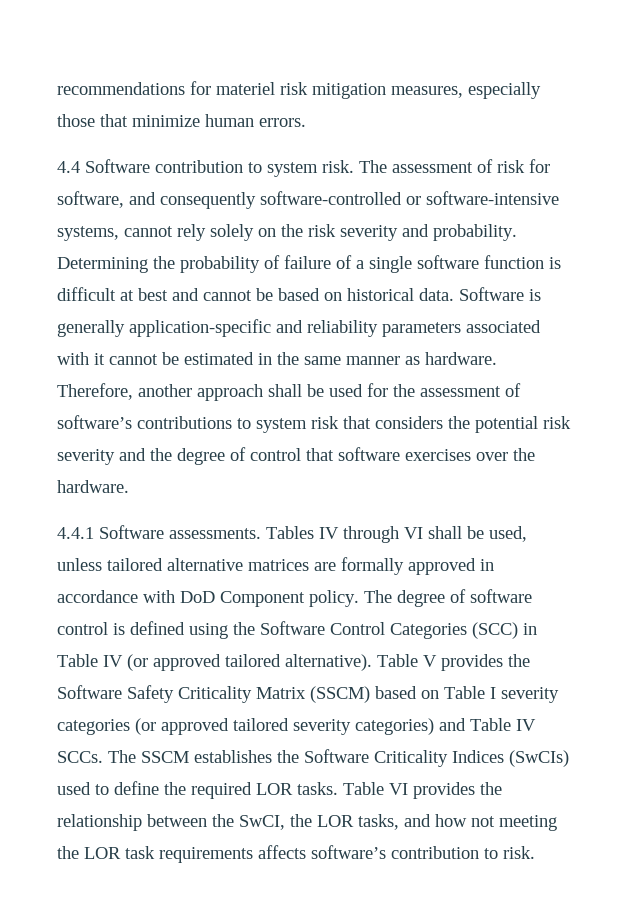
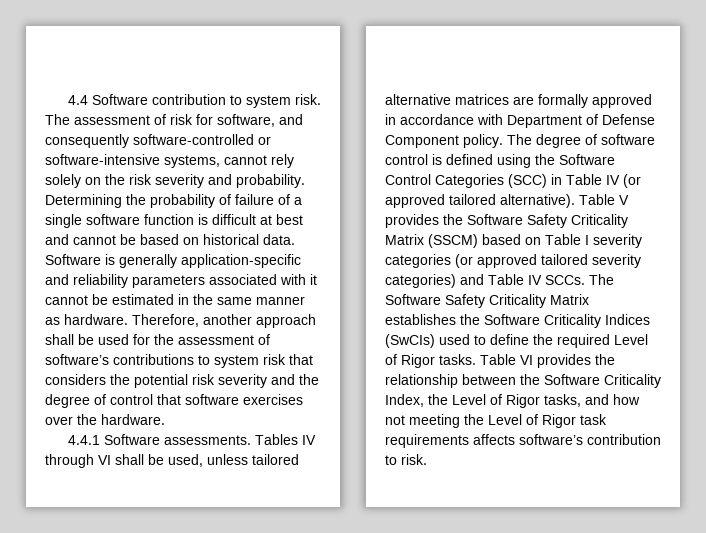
[57,81,541,99] [57,114,306,127] recommendations for materiel risk mitigation measures, especially those that minimize human errors. // -> (67, 100) none
[180,591,215,603] DoD -> [507,114,655,128] Department of Defense
[141,751,189,763] SSCM -> [385,294,589,308] Software Safety Criticality Matrix
[256,783,293,795] LOR -> [614,334,648,345] [385,354,435,368] Level of Rigor
[239,814,354,830] SwCI, the LOR -> [544,374,661,388] [385,394,540,408] Software Criticality Index, the Level of Rigor
[84,847,121,859] LOR -> [488,414,576,428] Level of Rigor

